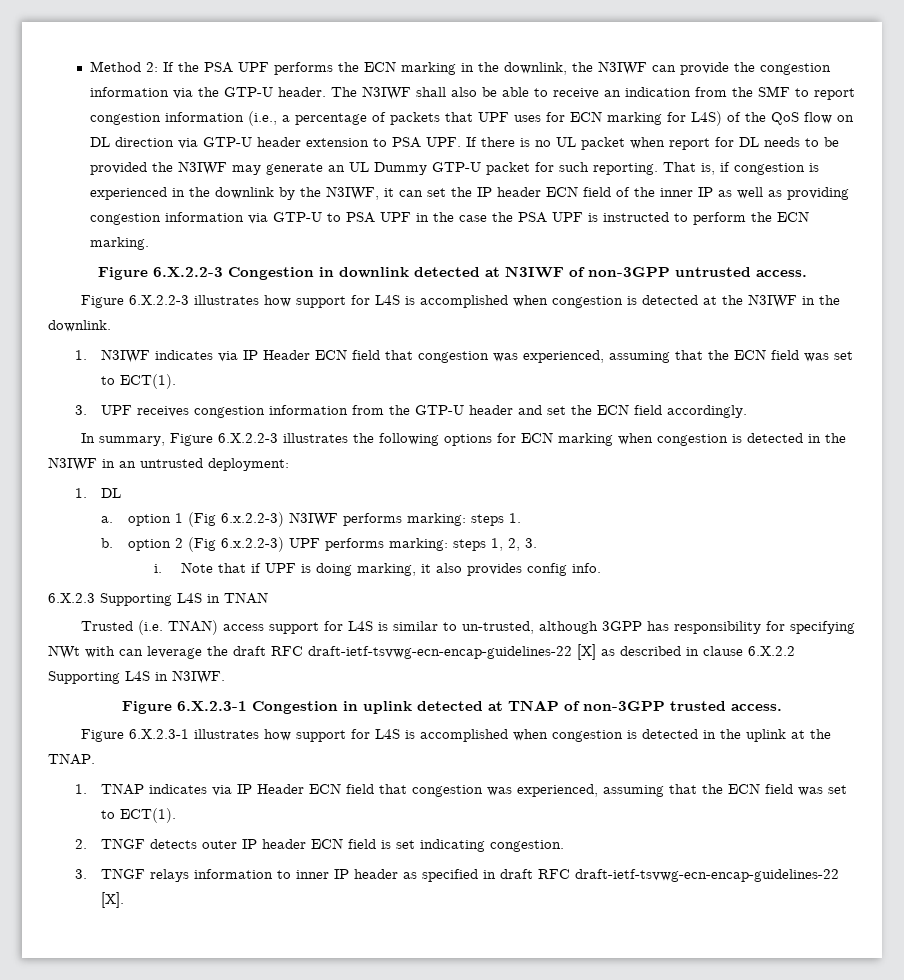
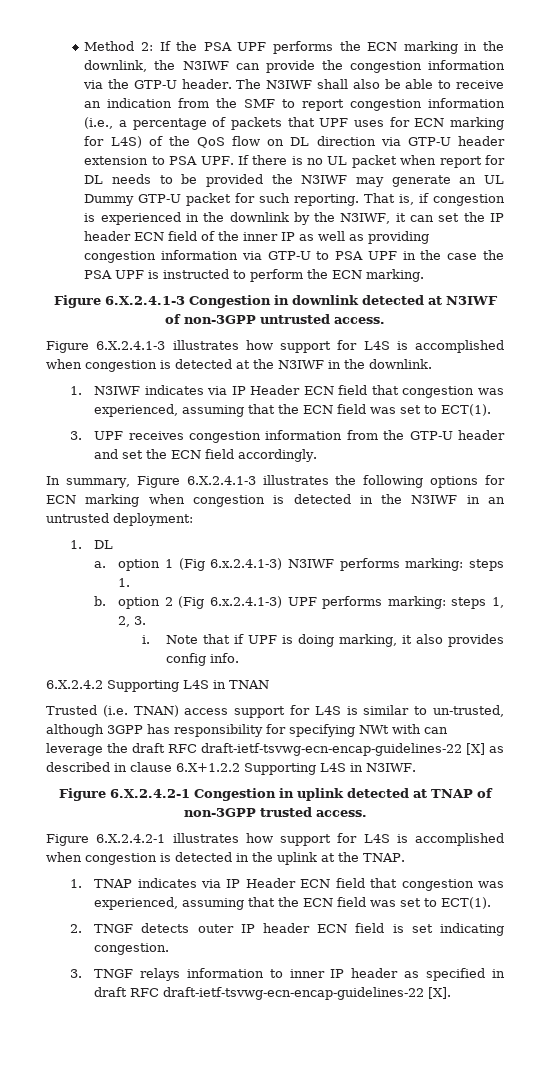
[152,267,223,277] 6.X.2.2-3 -> [104,296,185,305] 6.X.2.4.1-3
[129,295,190,305] 6.X.2.2-3 -> [96,341,166,350] 6.X.2.4.1-3
[218,433,279,443] 6.X.2.2-3 -> [186,476,256,485] 6.X.2.4.1-3
[220,512,284,527] 6.x.2.2-3) -> [210,558,283,570] 6.x.2.4.1-3)
[220,537,284,552] 6.x.2.2-3) -> [209,596,282,608] 6.x.2.4.1-3)
[48,593,95,603] 6.X.2.3 -> [46,680,103,689] 6.X.2.4.2
[748,646,795,656] 6.X.2.2 -> [176,763,240,772] 6.X+1.2.2
[177,701,247,711] 6.X.2.3-1 -> [109,789,190,798] 6.X.2.4.2-1
[129,729,190,739] 6.X.2.3-1 -> [96,834,166,843] 6.X.2.4.2-1

